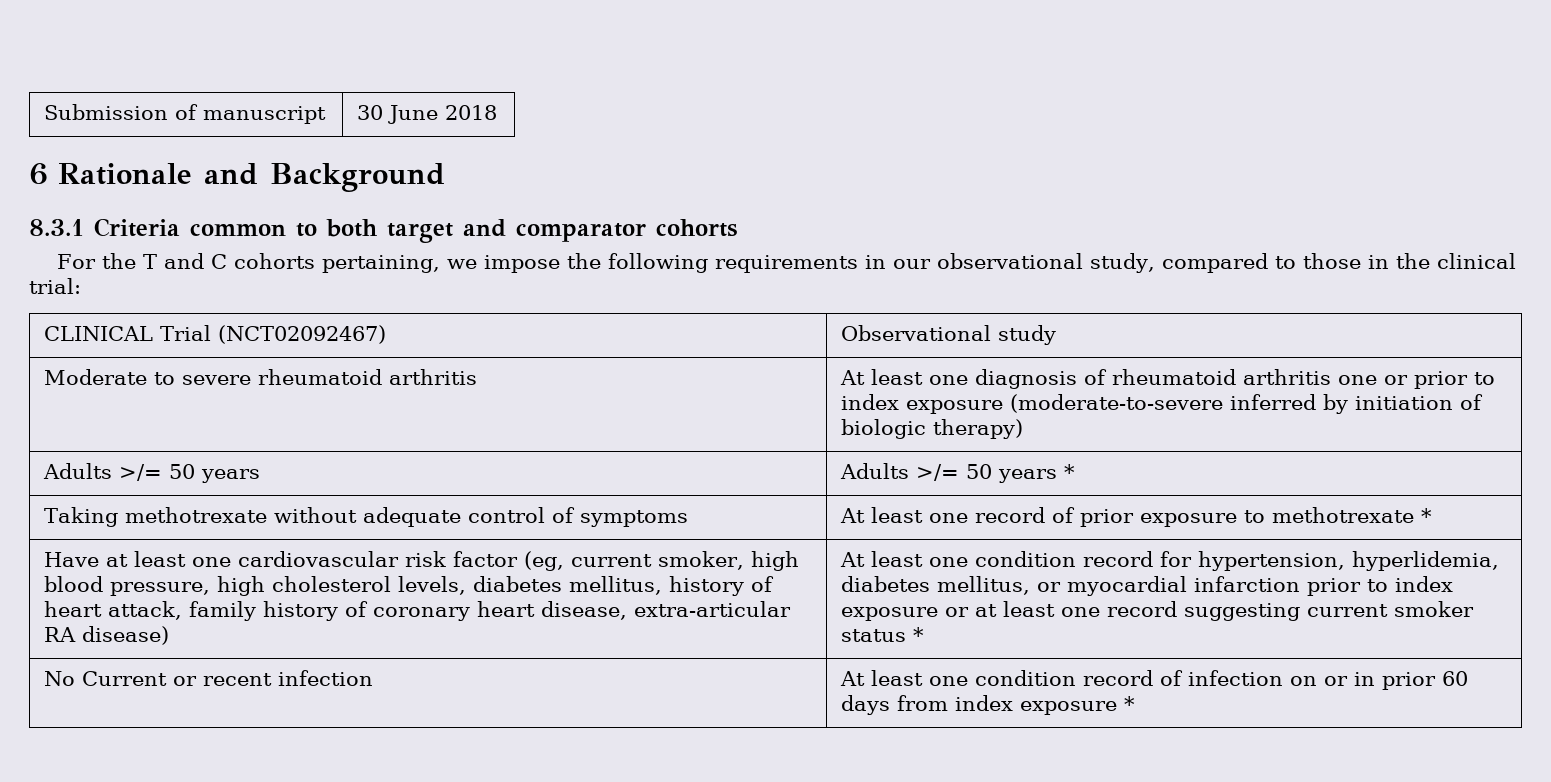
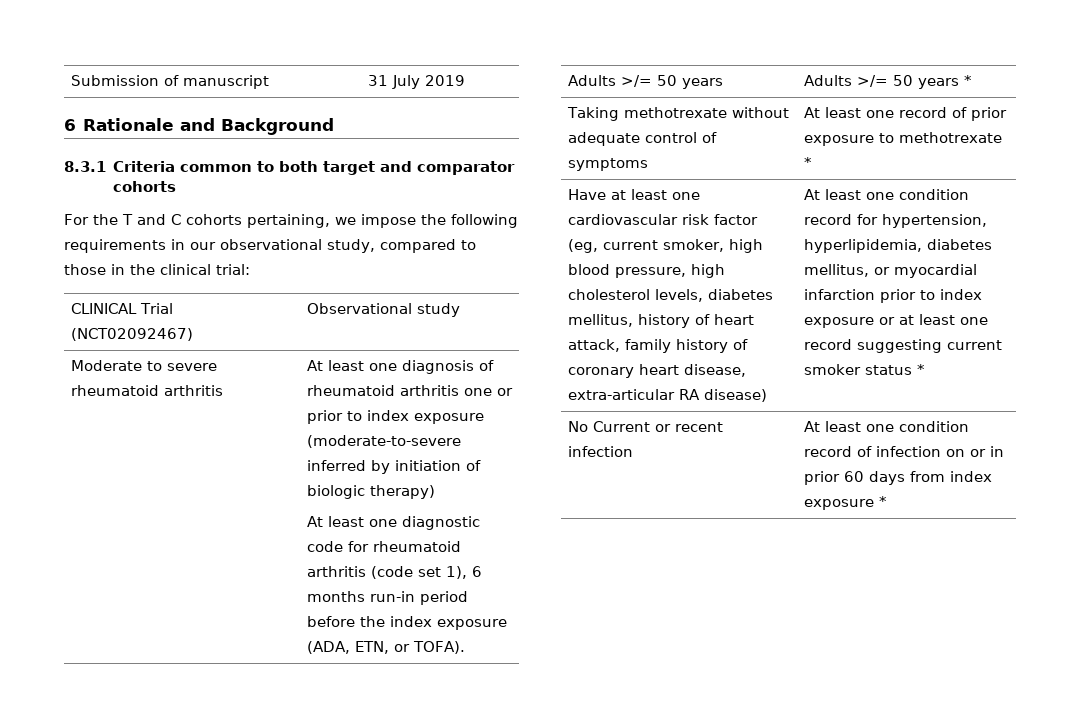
[357,105,498,124] 30 June 2018 -> [367,75,465,89] 31 July 2019
(1024, 429) none -> [306,516,480,530] [306,541,461,552] [306,566,482,579] [306,591,468,605] [306,616,507,630] [306,641,465,654] // At least one diagnostic code for rheumatoid arthritis (code set 1), 6 months run-in period before the index exposure (ADA, ETN, or TOFA).
[1352,551,1500,571] hyperlidemia, -> [803,239,922,253] hyperlipidemia,

